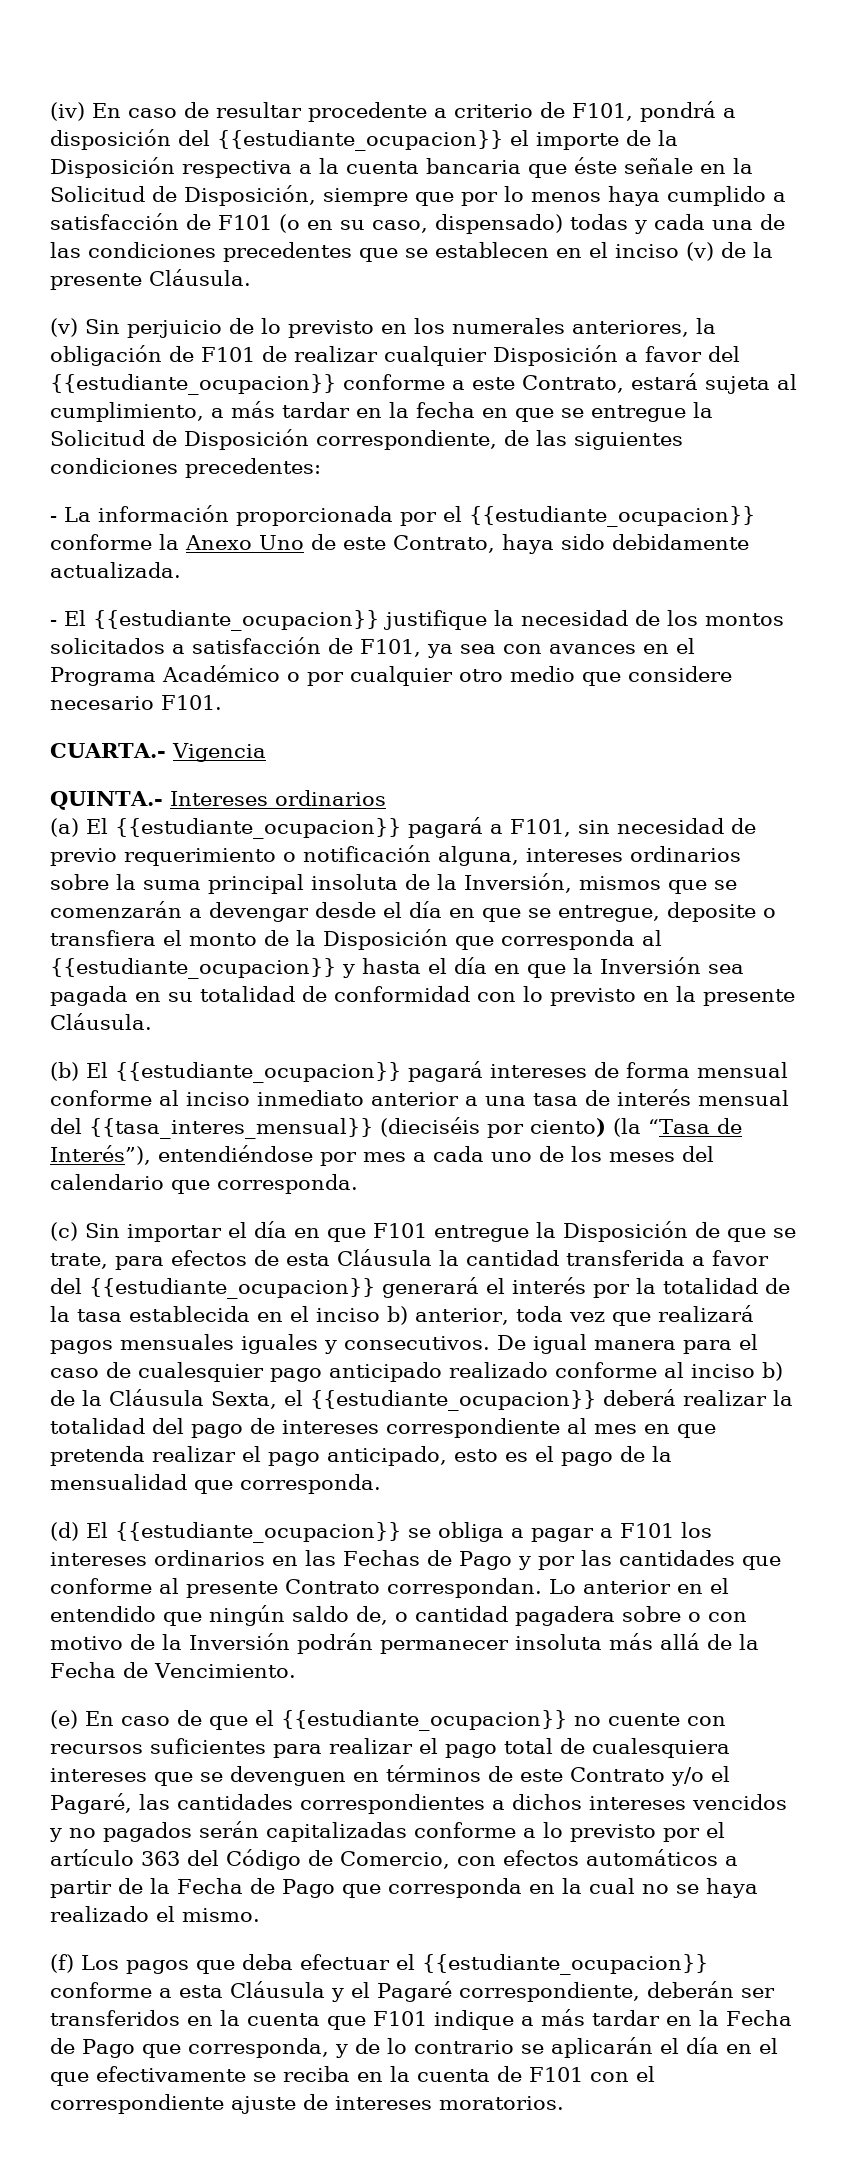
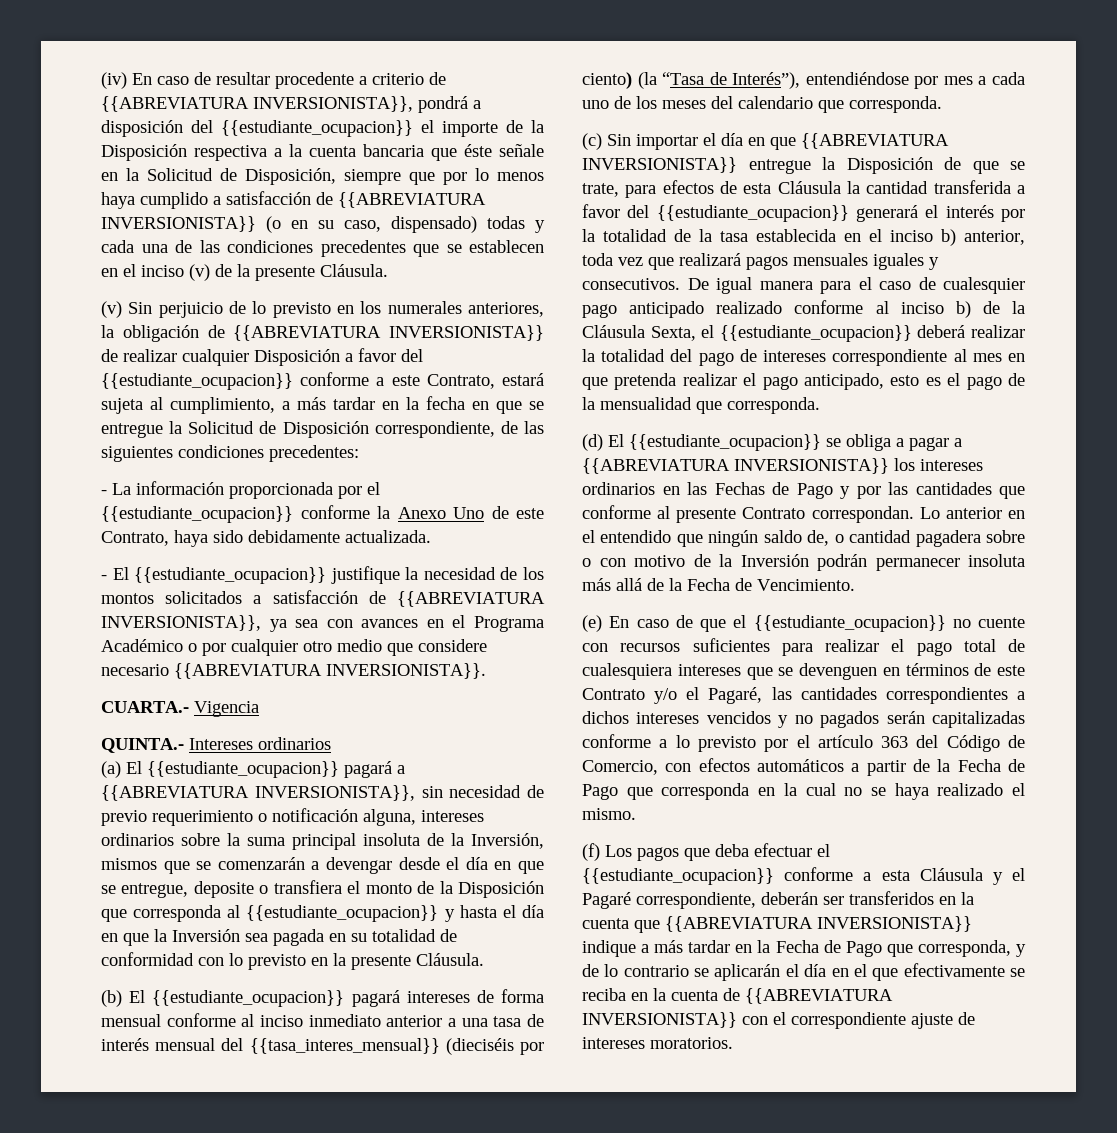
[572,103,633,121] F101, -> [101,96,413,112] {{ABREVIATURA INVERSIONISTA}},
[218,215,272,230] F101 -> [338,192,486,208] [101,216,256,232] {{ABREVIATURA INVERSIONISTA}}
[201,347,255,362] F101 -> [233,325,544,341] {{ABREVIATURA INVERSIONISTA}}
[360,639,421,657] F101, -> [396,591,545,607] [101,615,261,631] {{ABREVIATURA INVERSIONISTA}},
[161,695,222,710] F101. -> [174,663,486,679] {{ABREVIATURA INVERSIONISTA}}.
[510,819,571,837] F101, -> [101,785,415,801] {{ABREVIATURA INVERSIONISTA}},
[373,1223,427,1238] F101 -> [801,133,949,149] [582,157,737,173] {{ABREVIATURA INVERSIONISTA}}
[620,1523,674,1538] F101 -> [582,458,889,474] {{ABREVIATURA INVERSIONISTA}}
[373,2011,427,2026] F101 -> [665,916,972,932] {{ABREVIATURA INVERSIONISTA}}
[529,2067,583,2082] F101 -> [745,988,893,1004] [582,1012,737,1028] {{ABREVIATURA INVERSIONISTA}}

